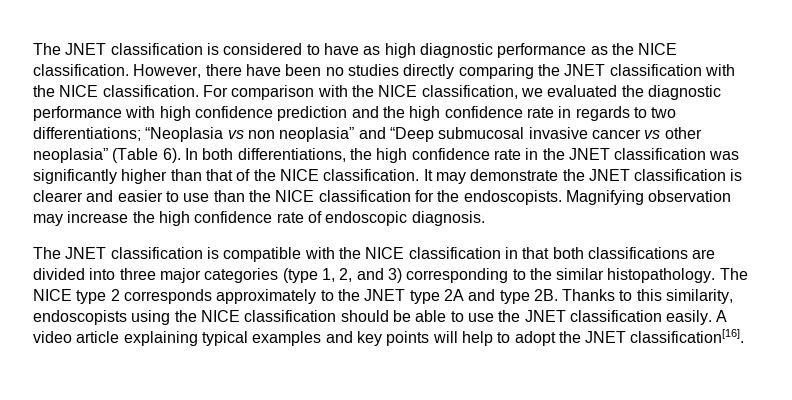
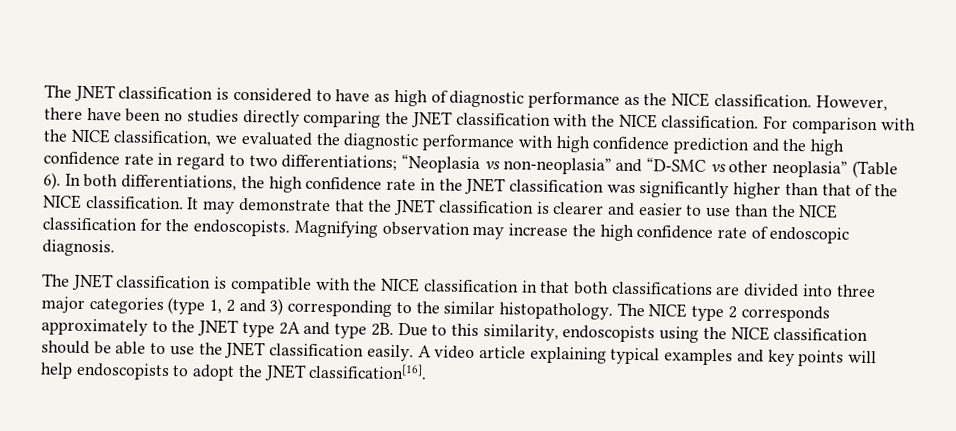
(416, 50) none -> [430,90,448,103] of
[575,106,630,121] regards -> [176,153,226,170] regard
[247,127,641,142] non neoplasia” and “Deep submucosal invasive cancer -> [502,157,706,175] non-neoplasia” and “D-SMC
(559, 175) none -> [334,199,365,212] that
[339,268,353,282] 2, -> [225,299,235,312] 2
[562,289,616,301] Thanks -> [397,322,428,337] Due
(493, 338) none -> [75,362,170,381] endoscopists

